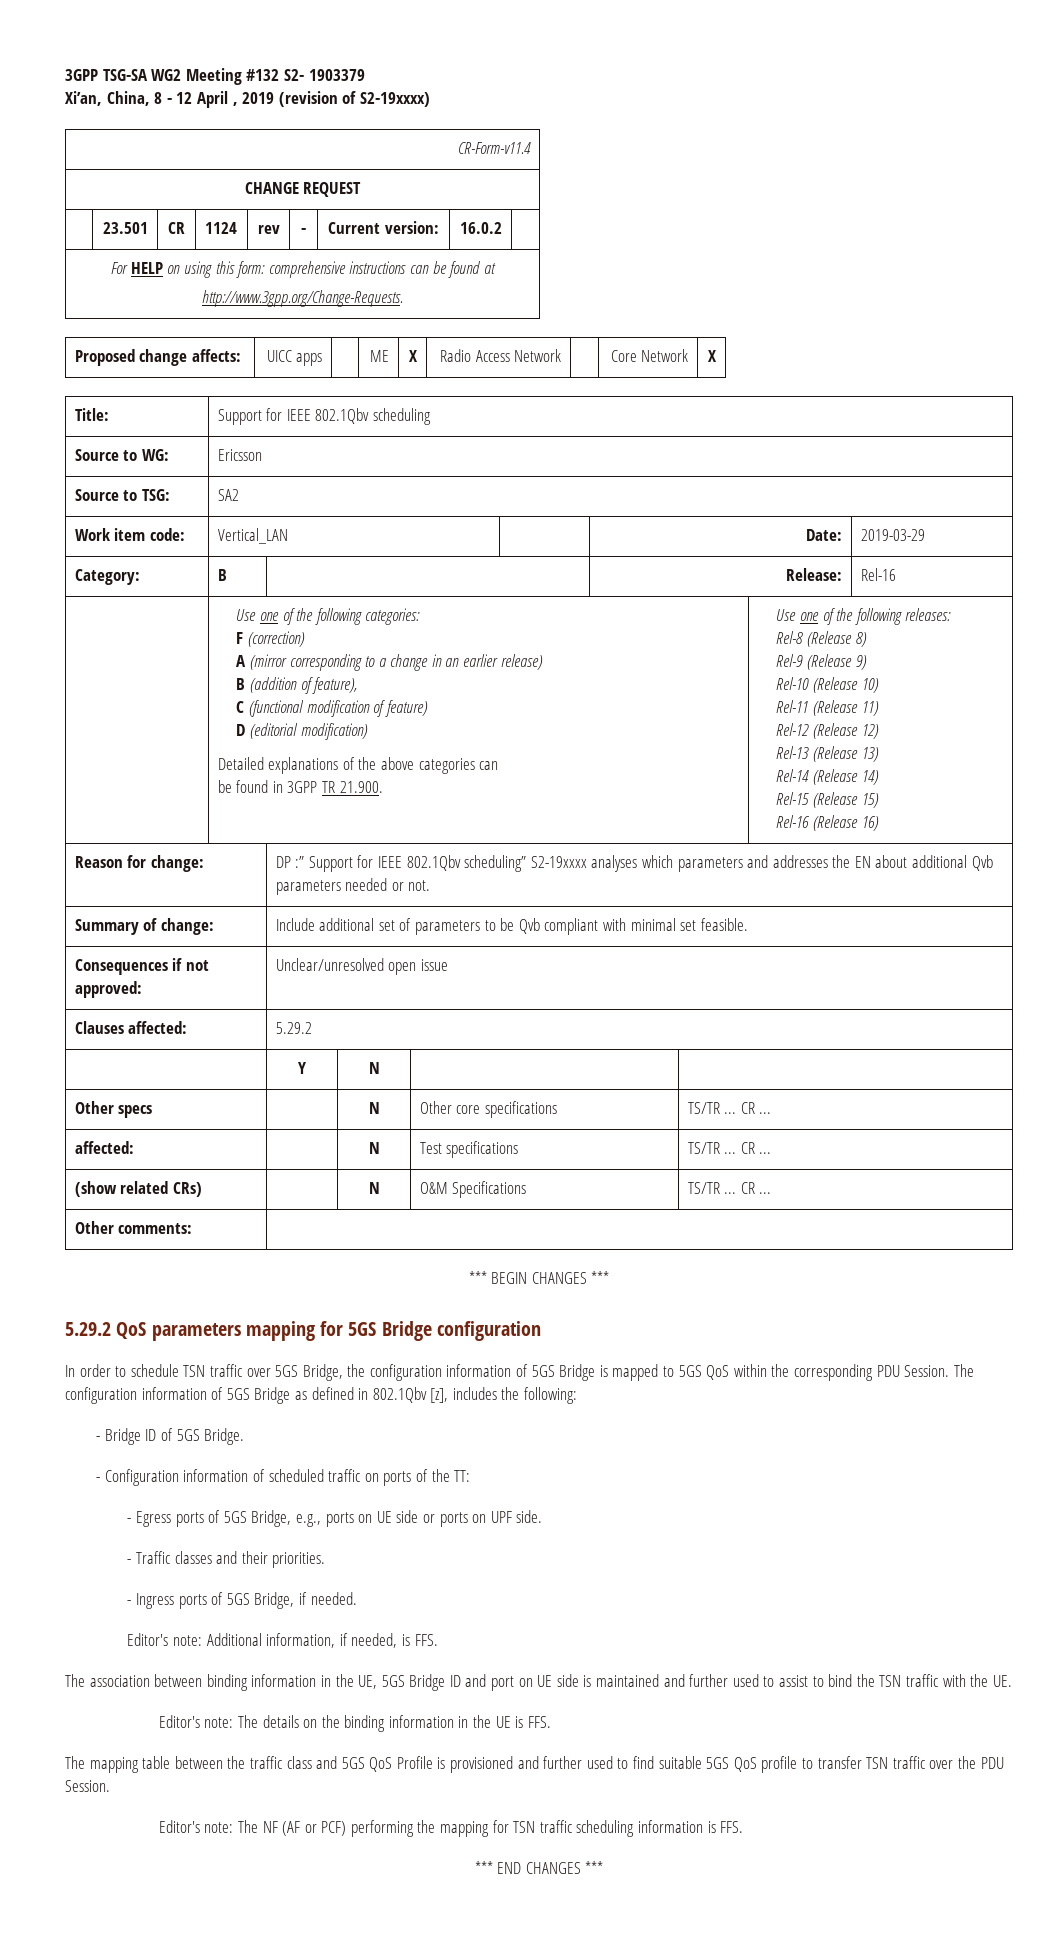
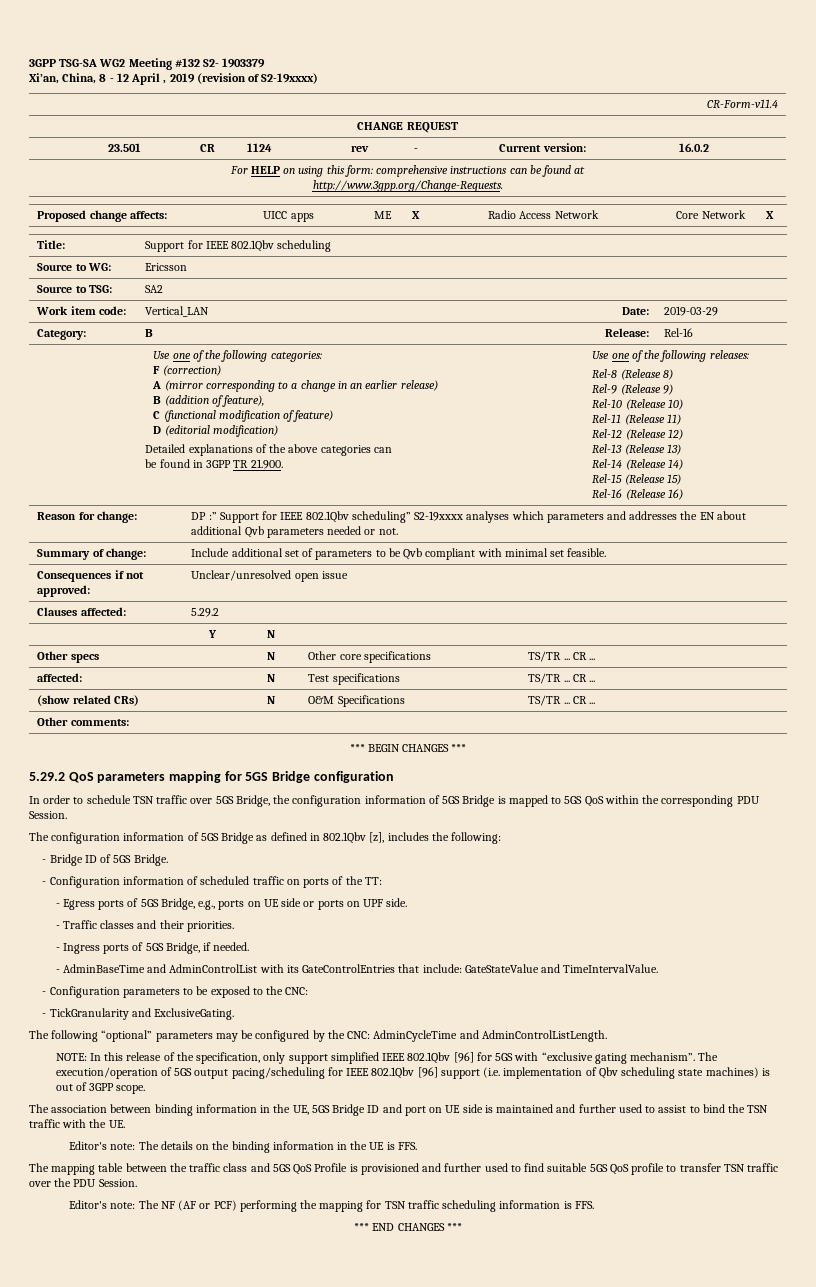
(950, 1371) none -> (67, 815) //
[127,1633,438,1648] Editor's note: Additional information, if needed, is FFS. -> [55,964,659,973] [42,986,309,998] [42,1008,235,1020] [29,1030,607,1042] [55,1052,719,1064] [55,1067,770,1079] [55,1082,146,1094] - AdminBaseTime and AdminControlList with its GateControlEntries that include: GateStateValue and TimeIntervalValue. // - Configuration parameters to be exposed to the CNC: // - TickGranularity and ExclusiveGating. // The following “optional” parameters may be configured by the CNC: AdminCycleTime and AdminControlListLength. // NOTE: In this release of the specification, only support simplified IEEE 802.1Qbv [96] for 5GS with “exclusive gating mechanism”. The execution/operation of 5GS output pacing/scheduling for IEEE 802.1Qbv [96] support (i.e. implementation of Qbv scheduling state machines) is out of 3GPP scope.

